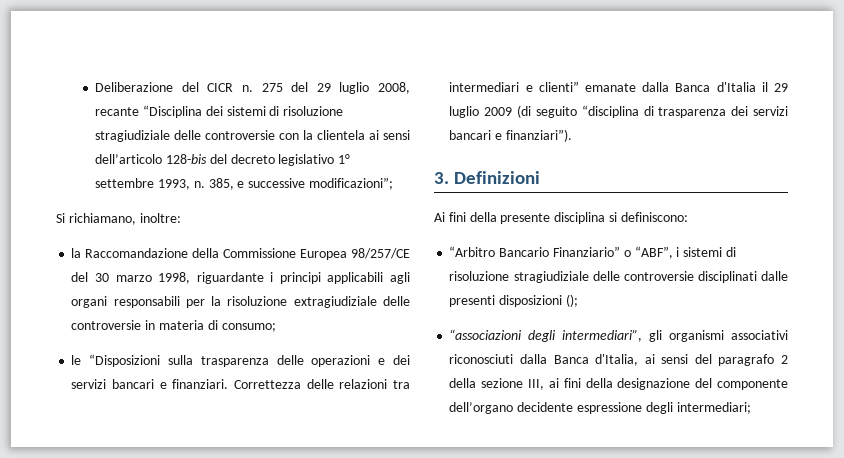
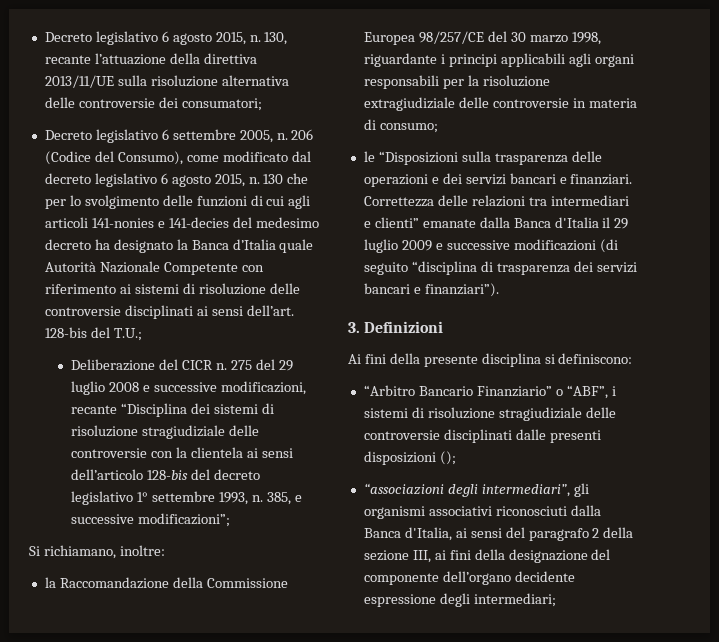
(95, 87) none -> [44,31,288,45] [44,53,257,65] [44,75,289,88] [44,97,262,111] [44,129,314,143] [44,151,311,165] [44,173,309,187] [44,195,311,209] [44,217,319,228] [44,239,314,253] [44,261,264,275] [44,283,300,295] [44,305,294,319] [44,327,142,341] Decreto legislativo 6 agosto 2015, n. 130, recante l’attuazione della direttiva 2013/11/UE sulla risoluzione alternativa delle controversie dei consumatori; // Decreto legislativo 6 settembre 2005, n. 206 (Codice del Consumo), come modificato dal decreto legislativo 6 agosto 2015, n. 130 che per lo svolgimento delle funzioni di cui agli articoli 141-nonies e 141-decies del medesimo decreto ha designato la Banca d’Italia quale Autorità Nazionale Competente con riferimento ai sistemi di risoluzione delle controversie disciplinati ai sensi dell’art. 128-bis del T.U.; //
[378,82,411,94] 2008, -> [108,381,306,395] 2008 e successive modificazioni,
(513, 111) none -> [435,239,596,251] e successive modificazioni

